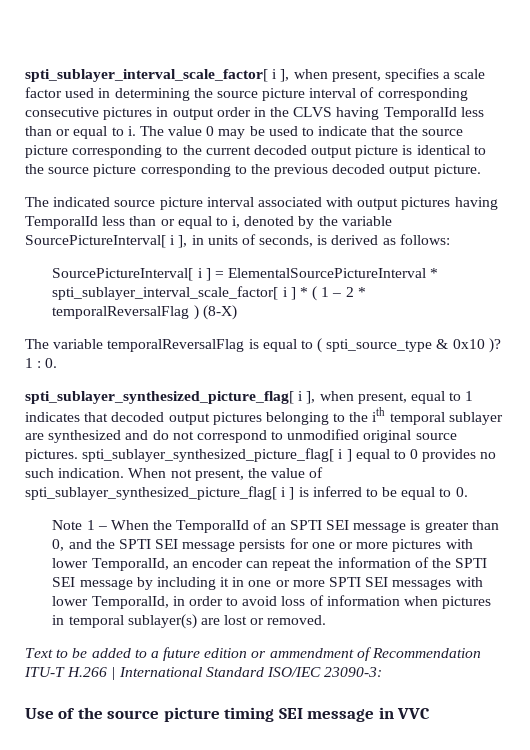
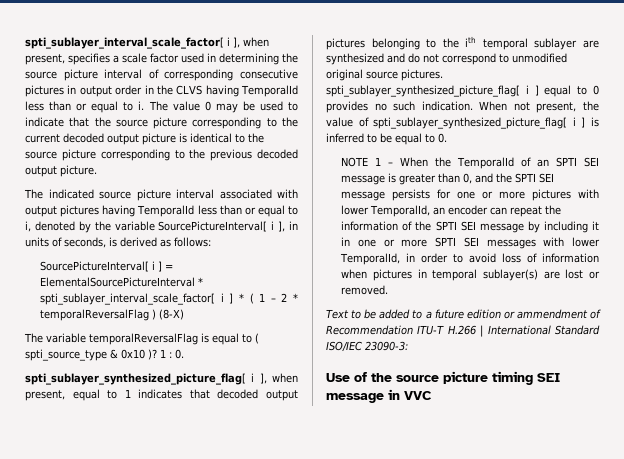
[52,520,83,530] Note -> [341,157,369,167] NOTE

